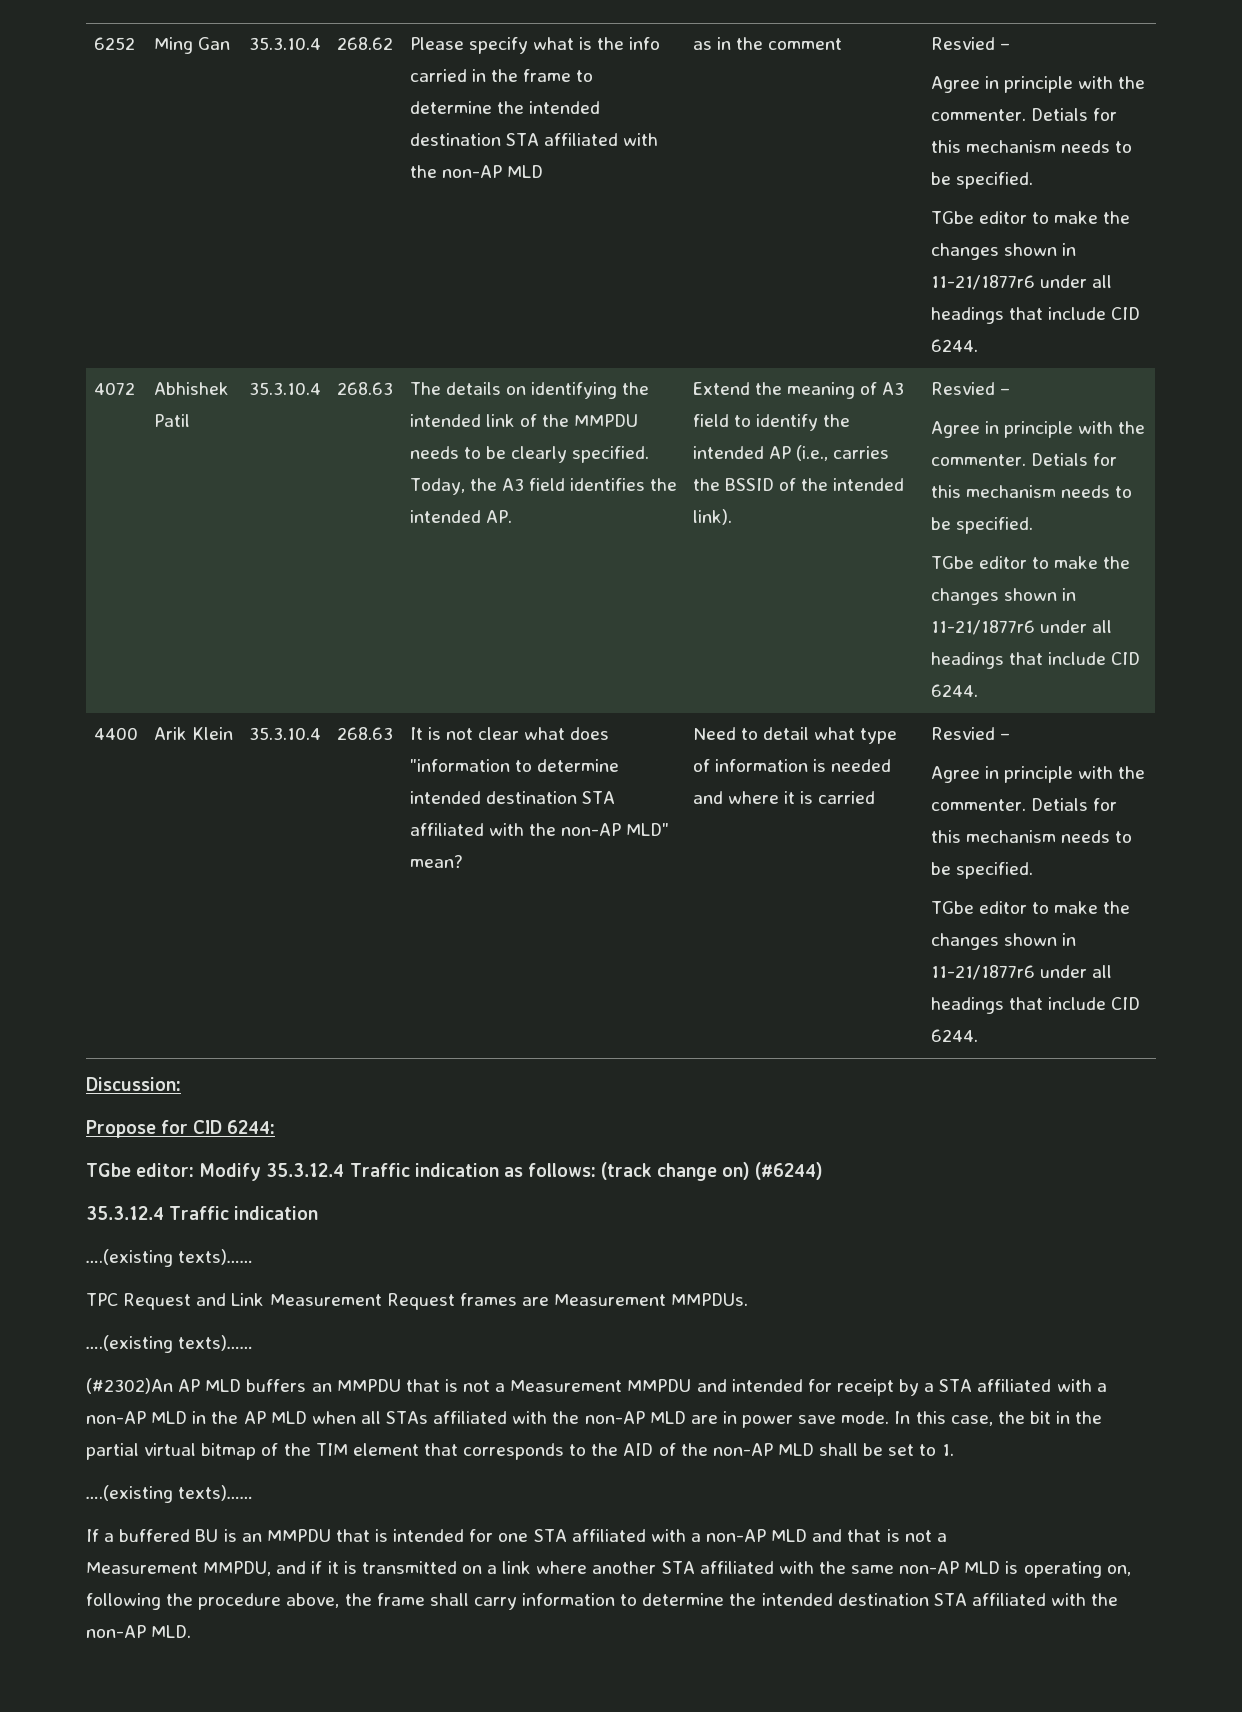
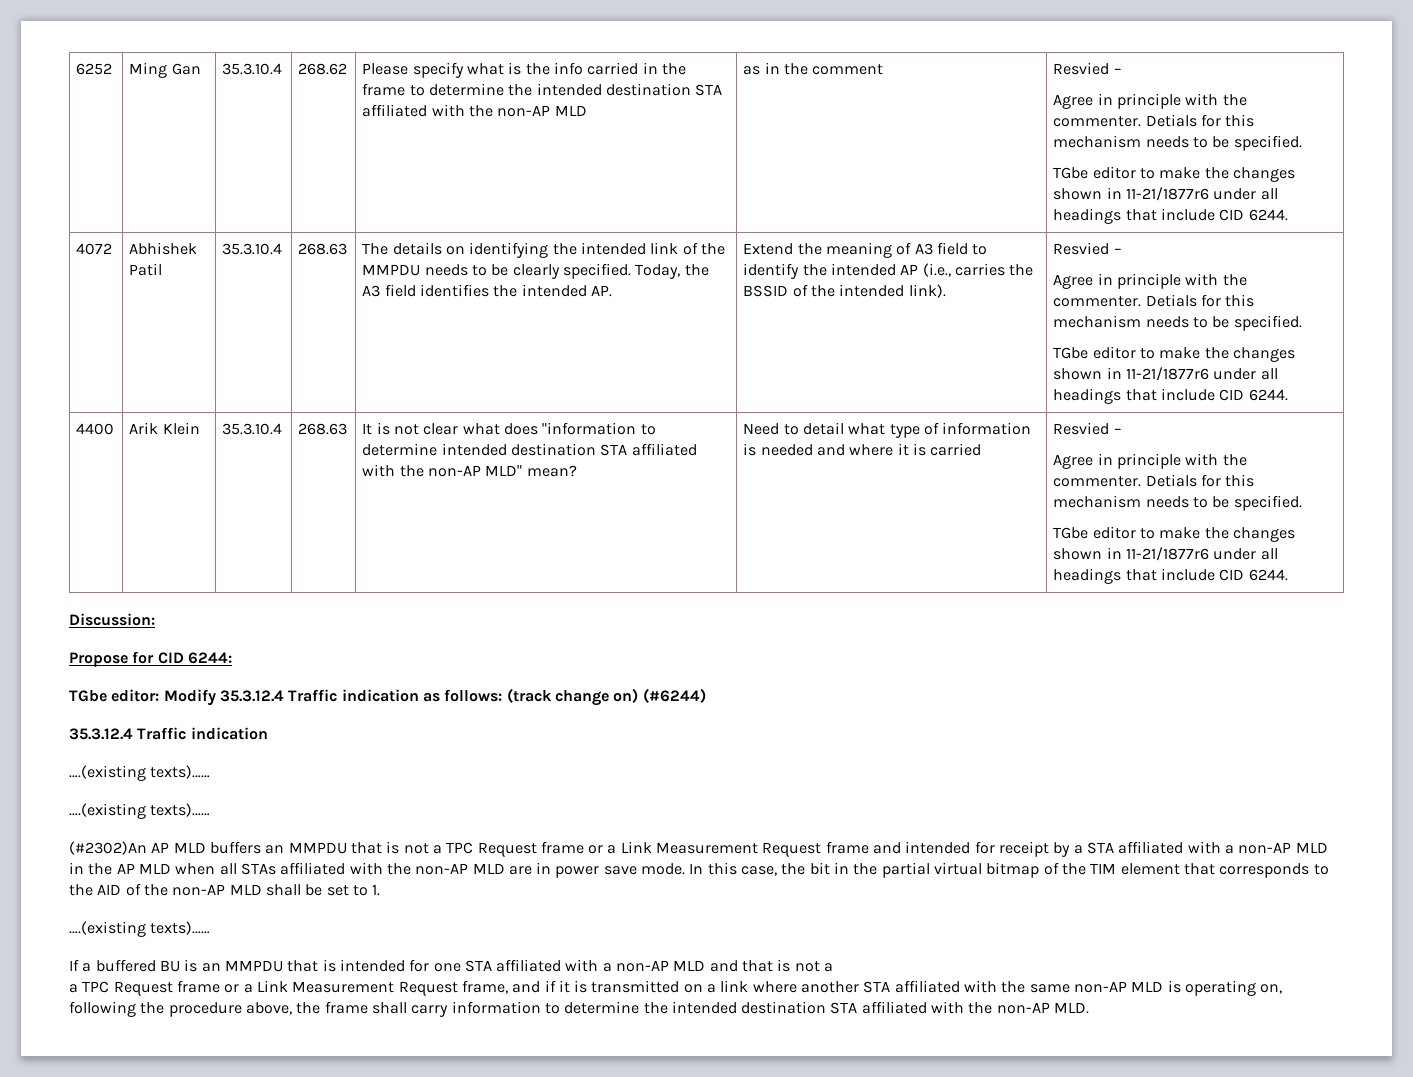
[86,1293,749,1310] // TPC Request and Link Measurement Request frames are Measurement MMPDUs. -> (211, 772) none
[510,1379,692,1392] Measurement MMPDU -> [446,841,869,857] TPC Request frame or a Link Measurement Request frame
[86,1561,272,1576] Measurement MMPDU, -> [69,980,508,996] a TPC Request frame or a Link Measurement Request frame,

